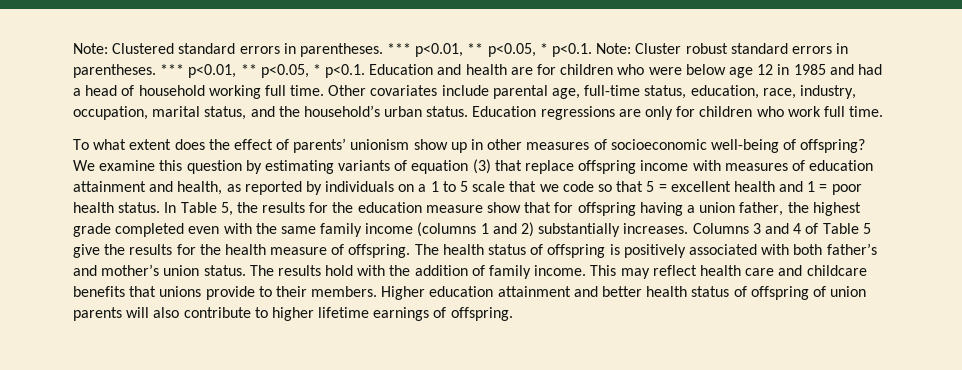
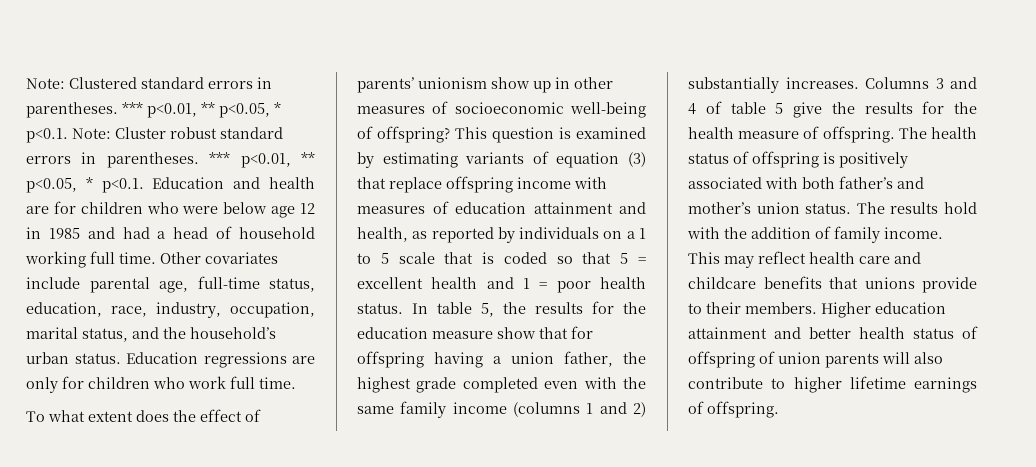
[73,160,242,174] We examine this question -> [455,127,646,143] This question is examined
[539,181,594,192] we code -> [482,252,547,264] is coded
[180,202,217,213] Table -> [437,302,472,314] table
[822,223,859,234] Table -> [730,102,766,114] table

